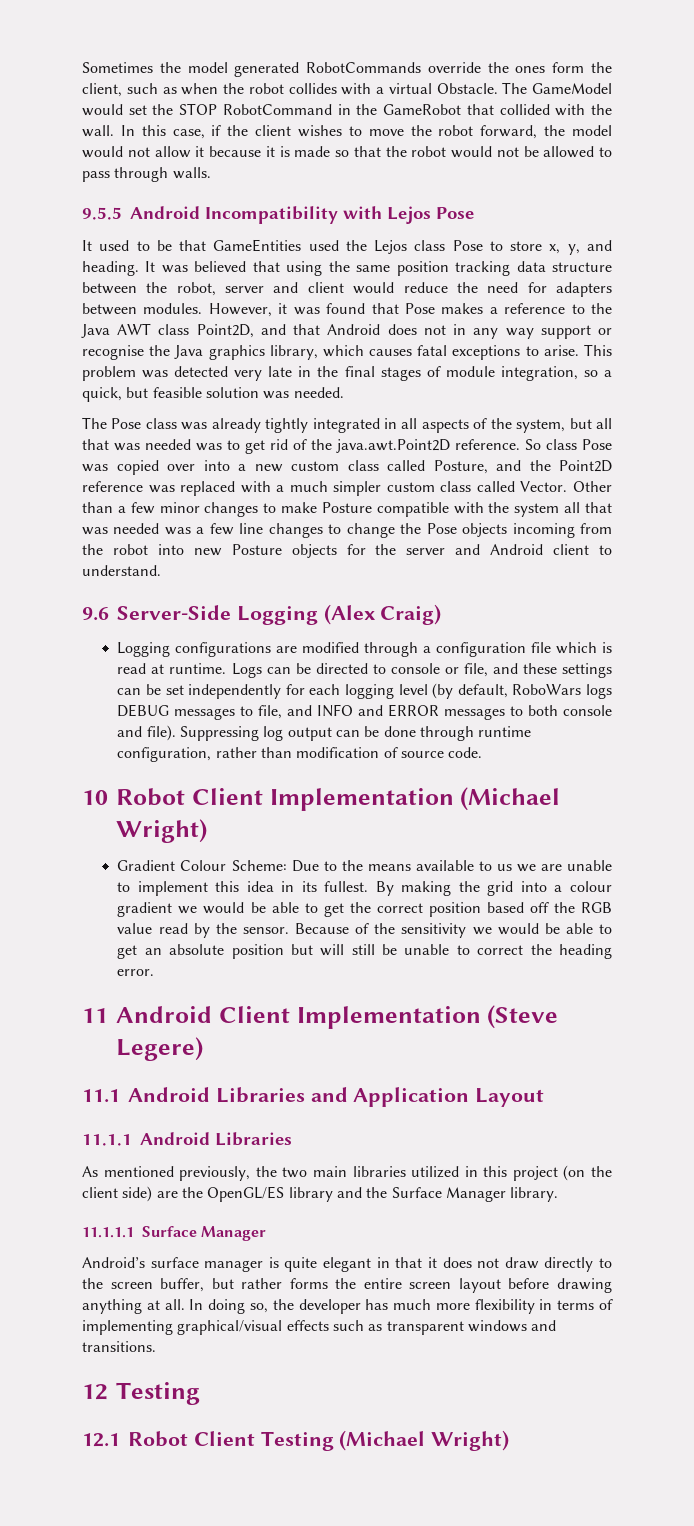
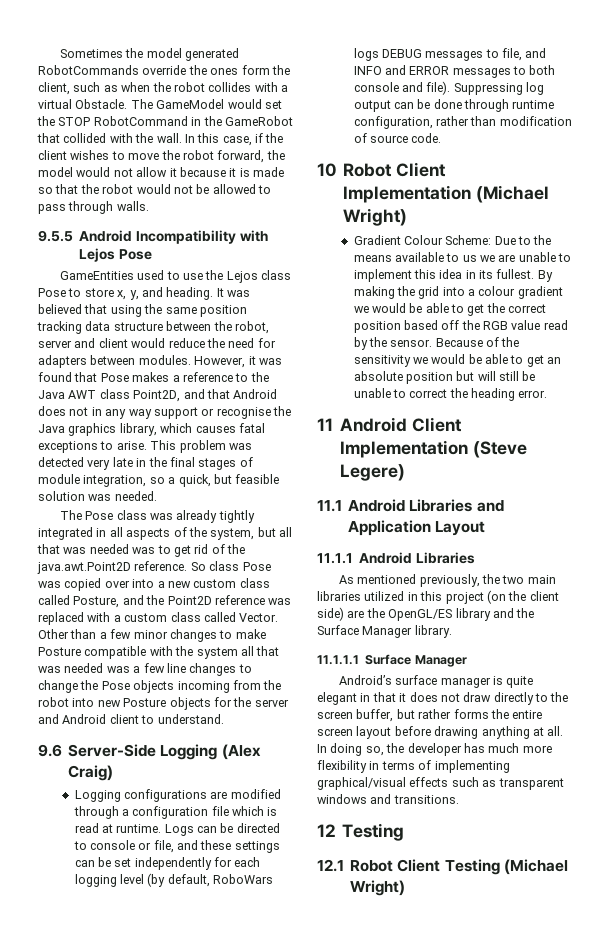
[82,240,92,251] It -> [59,271,134,280] GameEntities
[156,239,339,252] be that GameEntities used -> [183,273,204,280] use
[289,481,382,496] much simpler -> (121, 618) none

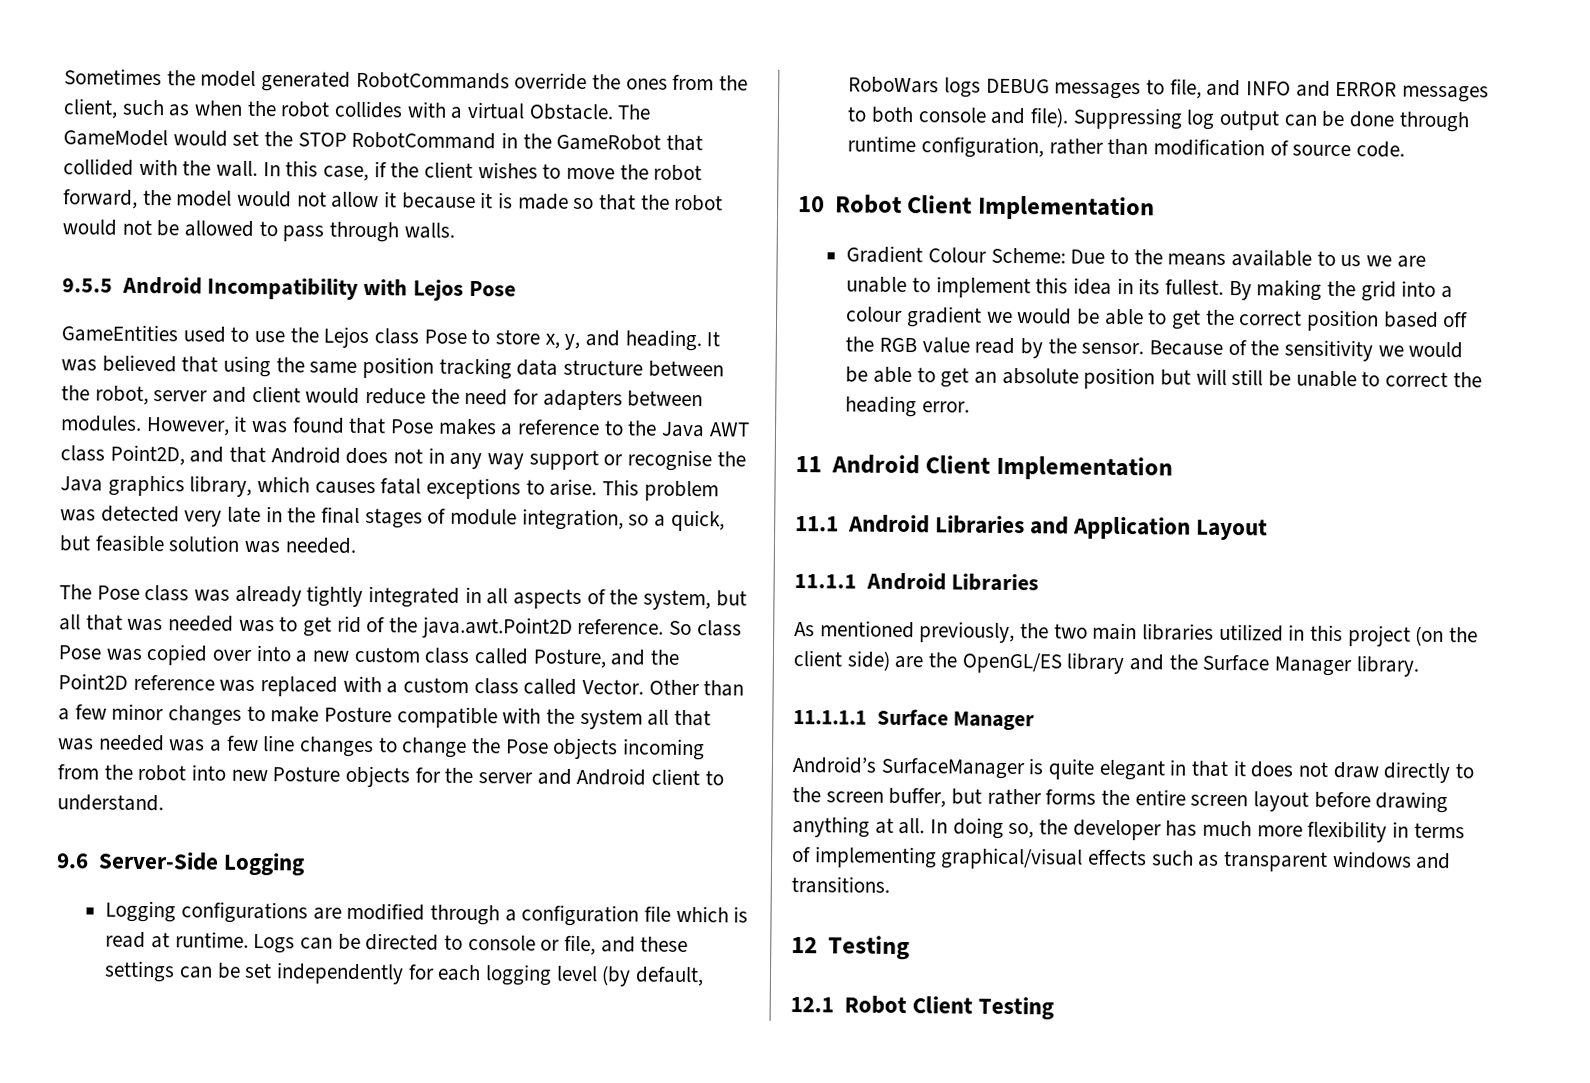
[241,65,270,75] form -> [672,74,715,91] from
[221,744,261,760] [68,765,114,781] (Alex Craig) -> (305, 864) none
[475,185,549,203] [343,208,408,226] (Michael Wright) -> (1155, 208) none
[472,441,527,458] [339,464,405,481] (Steve Legere) -> (1173, 468) none
[395,675,491,688] surface manager -> [880,757,1025,780] SurfaceManager
[503,859,568,875] [350,880,406,896] (Michael Wright) -> (1054, 1008) none

